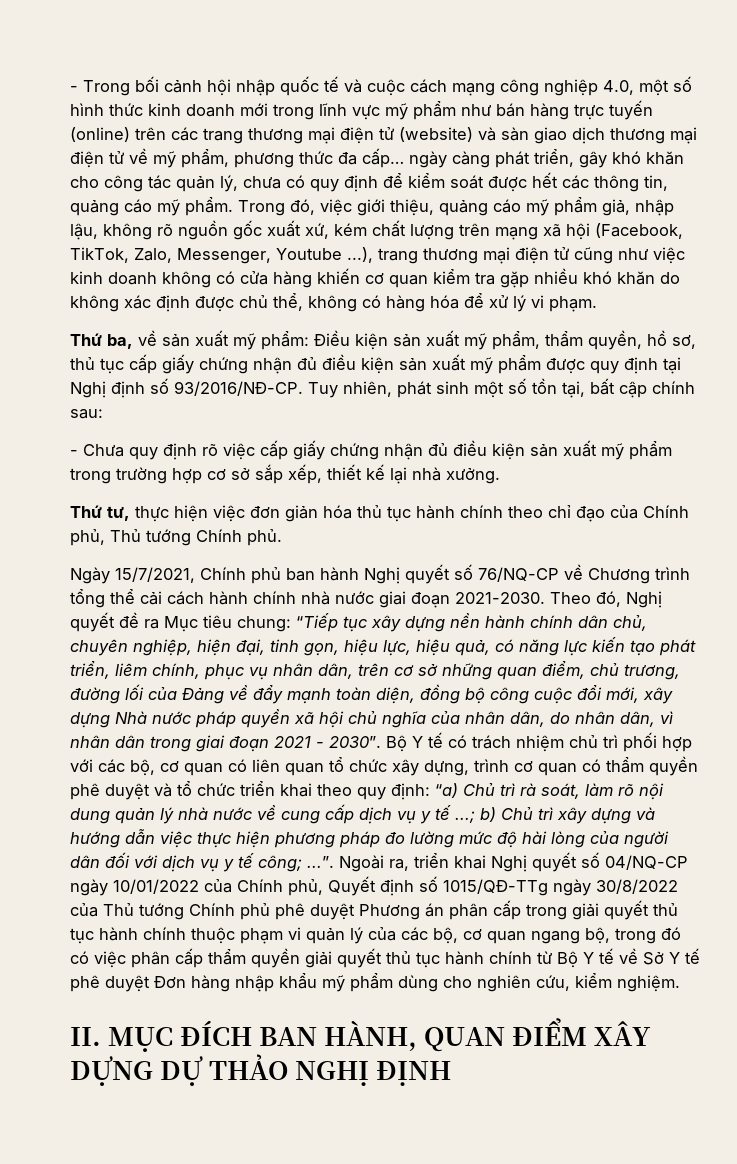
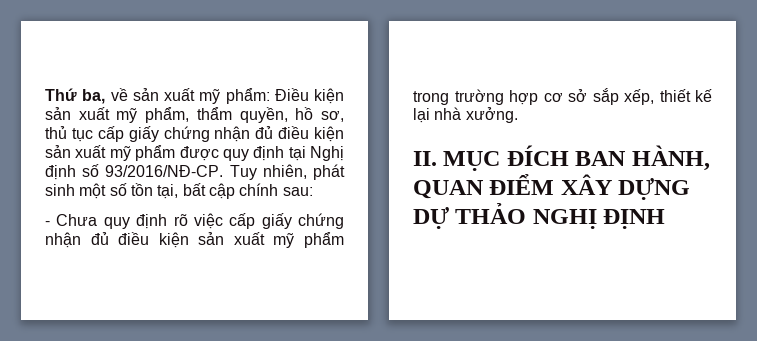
[70,76,692,96] [70,100,653,120] [70,127,697,144] [70,148,684,168] [70,172,668,192] [70,197,674,216] [70,220,683,240] [70,247,685,264] [70,268,680,288] [70,293,597,312] - Trong bối cảnh hội nhập quốc tế và cuộc cách mạng công nghiệp 4.0, một số hình thức kinh doanh mới trong lĩnh vực mỹ phẩm như bán hàng trực tuyến (online) trên các trang thương mại điện tử (website) và sàn giao dịch thương mại điện tử về mỹ phẩm, phương thức đa cấp… ngày càng phát triển, gây khó khăn cho công tác quản lý, chưa có quy định để kiểm soát được hết các thông tin, quảng cáo mỹ phẩm. Trong đó, việc giới thiệu, quảng cáo mỹ phẩm giả, nhập lậu, không rõ nguồn gốc xuất xứ, kém chất lượng trên mạng xã hội (Facebook, TikTok, Zalo, Messenger, Youtube ...), trang thương mại điện tử cũng như việc kinh doanh không có cửa hàng khiến cơ quan kiểm tra gặp nhiều khó khăn do không xác định được chủ thể, không có hàng hóa để xử lý vi phạm. // -> (45, 94) none
[70,505,689,522] [70,529,282,546] [70,564,690,584] [70,589,662,608] [70,612,647,632] [70,637,696,656] [70,661,680,680] [70,684,673,704] [70,709,673,728] [70,732,692,752] [70,756,698,776] [70,781,664,800] [70,804,655,824] [70,829,669,848] [70,852,688,872] [70,876,678,896] [70,900,678,920] [70,927,681,944] [70,948,700,968] [70,973,680,992] // Thứ tư, thực hiện việc đơn giản hóa thủ tục hành chính theo chỉ đạo của Chính phủ, Thủ tướng Chính phủ. // Ngày 15/7/2021, Chính phủ ban hành Nghị quyết số 76/NQ-CP về Chương trình tổng thể cải cách hành chính nhà nước giai đoạn 2021-2030. Theo đó, Nghị quyết đề ra Mục tiêu chung: “Tiếp tục xây dựng nền hành chính dân chủ, chuyên nghiệp, hiện đại, tinh gọn, hiệu lực, hiệu quả, có năng lực kiến tạo phát triển, liêm chính, phục vụ nhân dân, trên cơ sở những quan điểm, chủ trương, đường lối của Đảng về đẩy mạnh toàn diện, đồng bộ công cuộc đổi mới, xây dựng Nhà nước pháp quyền xã hội chủ nghĩa của nhân dân, do nhân dân, vì nhân dân trong giai đoạn 2021 - 2030”. Bộ Y tế có trách nhiệm chủ trì phối hợp với các bộ, cơ quan có liên quan tổ chức xây dựng, trình cơ quan có thẩm quyền phê duyệt và tổ chức triển khai theo quy định: “a) Chủ trì rà soát, làm rõ nội dung quản lý nhà nước về cung cấp dịch vụ y tế ...; b) Chủ trì xây dựng và hướng dẫn việc thực hiện phương pháp đo lường mức độ hài lòng của người dân đối với dịch vụ y tế công; ...”. Ngoài ra, triển khai Nghị quyết số 04/NQ-CP ngày 10/01/2022 của Chính phủ, Quyết định số 1015/QĐ-TTg ngày 30/8/2022 của Thủ tướng Chính phủ phê duyệt Phương án phân cấp trong giải quyết thủ tục hành chính thuộc phạm vi quản lý của các bộ, cơ quan ngang bộ, trong đó có việc phân cấp thẩm quyền giải quyết thủ tục hành chính từ Bộ Y tế về Sở Y tế phê duyệt Đơn hàng nhập khẩu mỹ phẩm dùng cho nghiên cứu, kiểm nghiệm. -> (518, 115) none

